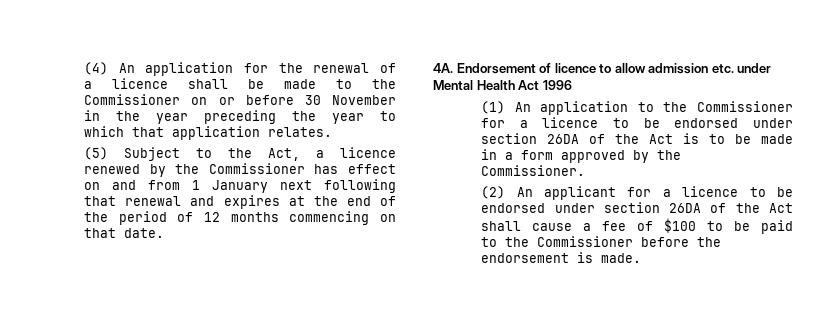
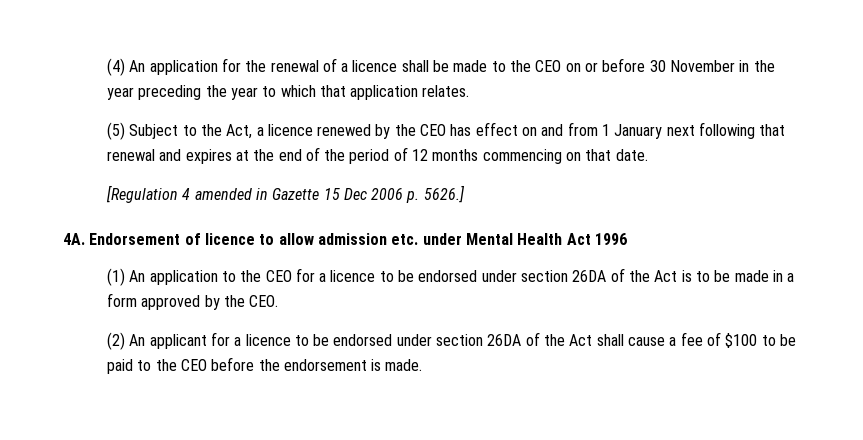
[84,94,181,105] Commissioner -> [535,60,562,72] CEO
[208,163,305,174] Commissioner -> [420,124,447,136] CEO
(165, 233) none -> [105,185,465,203] // [Regulation 4 amended in Gazette 15 Dec 2006 p. 5626.]
[697,101,793,112] Commissioner -> [265,270,292,282] CEO
[481,165,586,176] Commissioner. -> [249,295,279,307] CEO.
[537,236,634,247] Commissioner -> [180,359,207,371] CEO

